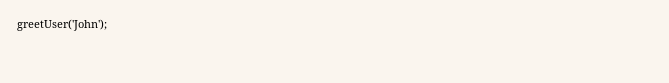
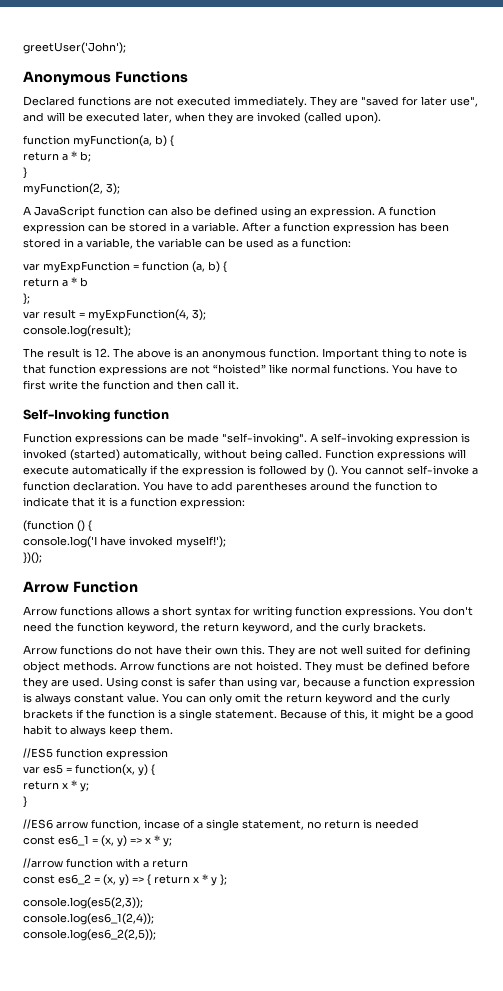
(107, 25) none -> [23,71,188,86] [23,96,478,108] [23,112,381,124] [23,135,174,147] [23,151,91,162] [23,167,27,179] [23,183,120,195] [23,206,436,218] [23,222,449,234] [23,238,351,249] [23,261,227,273] [23,277,88,287] [23,293,30,305] [23,309,206,321] [23,325,131,337] [23,348,467,360] [23,364,457,376] [23,380,239,390] [23,409,170,422] [23,433,470,445] [23,449,466,461] [23,465,478,477] [23,481,437,493] [23,497,245,509] [23,520,92,532] [23,536,226,548] [23,552,42,564] [23,581,138,593] [23,606,473,618] [23,622,426,634] [23,645,470,657] [23,661,470,673] [23,677,475,689] [23,693,450,705] [23,709,474,721] [23,725,173,737] [23,748,168,760] [23,764,155,776] [23,780,89,792] [23,796,27,808] [23,819,419,831] [23,835,172,847] [23,858,188,868] [23,874,227,886] [23,897,143,909] [23,913,154,925] [23,929,156,941] // Anonymous Functions // Declared functions are not executed immediately. They are "saved for later use", and will be executed later, when they are invoked (called upon). // function myFunction(a, b) { // return a * b; // } // myFunction(2, 3); // A JavaScript function can also be defined using an expression. A function expression can be stored in a variable. After a function expression has been stored in a variable, the variable can be used as a function: // var myExpFunction = function (a, b) { // return a * b // }; // var result = myExpFunction(4, 3); // console.log(result); // The result is 12. The above is an anonymous function. Important thing to note is that function expressions are not “hoisted” like normal functions. You have to first write the function and then call it. // Self-Invoking function // Function expressions can be made "self-invoking". A self-invoking expression is invoked (started) automatically, without being called. Function expressions will execute automatically if the expression is followed by (). You cannot self-invoke a function declaration. You have to add parentheses around the function to indicate that it is a function expression: // (function () { // console.log('I have invoked myself!'); // })(); // Arrow Function // Arrow functions allows a short syntax for writing function expressions. You don't need the function keyword, the return keyword, and the curly brackets. // Arrow functions do not have their own this. They are not well suited for defining object methods. Arrow functions are not hoisted. They must be defined before they are used. Using const is safer than using var, because a function expression is always constant value. You can only omit the return keyword and the curly brackets if the function is a single statement. Because of this, it might be a good habit to always keep them. // //ES5 function expression // var es5 = function(x, y) { // return x * y; // } // //ES6 arrow function, incase of a single statement, no return is needed // const es6_1 = (x, y) => x * y; // //arrow function with a return // const es6_2 = (x, y) => { return x * y }; // console.log(es5(2,3)); // console.log(es6_1(2,4)); // console.log(es6_2(2,5));

